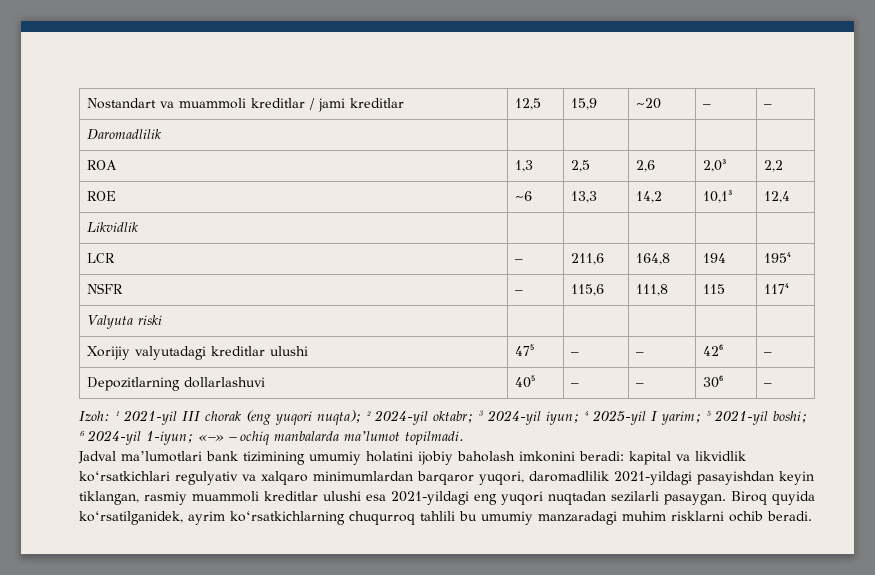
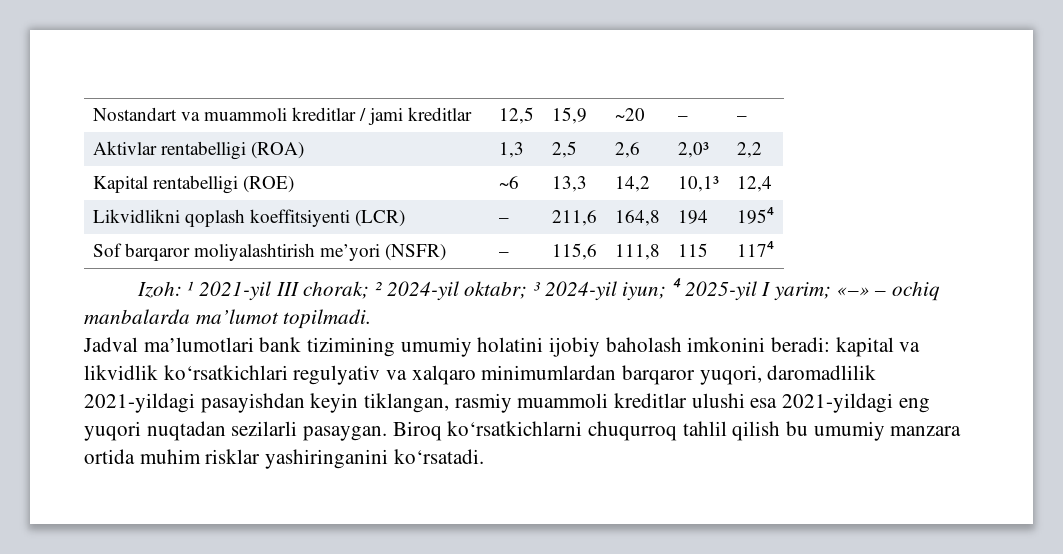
[87,129,163,140] [87,160,118,170] Daromadlilik | | | | | // ROA -> [92,141,304,160] Aktivlar rentabelligi (ROA)
[87,191,117,201] ROE -> [92,175,294,194] Kapital rentabelligi (ROE)
[87,222,140,232] [87,253,116,263] Likvidlik | | | | | // LCR -> [92,209,405,227] Likvidlikni qoplash koeffitsiyenti (LCR)
[87,283,124,294] NSFR -> [92,243,447,261] Sof barqaror moliyalashtirish me’yori (NSFR)
[87,315,163,329] [87,346,309,360] [515,344,535,356] [571,352,580,356] [636,352,645,356] [703,344,724,356] [764,352,773,356] [87,377,266,391] [515,375,536,388] [571,383,580,387] [636,383,645,387] [703,375,724,388] [764,383,773,387] // Valyuta riski | | | | | // Xorijiy valyutadagi kreditlar ulushi | 47⁵ | – | – | 42⁶ | – // Depozitlarning dollarlashuvi | 40⁵ | – | – | 30⁶ | – -> (774, 249) none
[205,410,361,425] chorak (eng yuqori nuqta); -> [303,281,370,299] chorak;
[706,410,807,425] [79,430,193,445] ⁵ 2021-yil boshi; ⁶ 2024-yil 1-iyun; -> (831, 291) none
[772,491,815,505] [79,511,812,525] quyida ko‘rsatilganidek, ayrim ko‘rsatkichlarning chuqurroq tahlili bu umumiy manzaradagi muhim risklarni ochib beradi. -> [447,421,962,441] [84,449,484,469] ko‘rsatkichlarni chuqurroq tahlil qilish bu umumiy manzara ortida muhim risklar yashiringanini ko‘rsatadi.

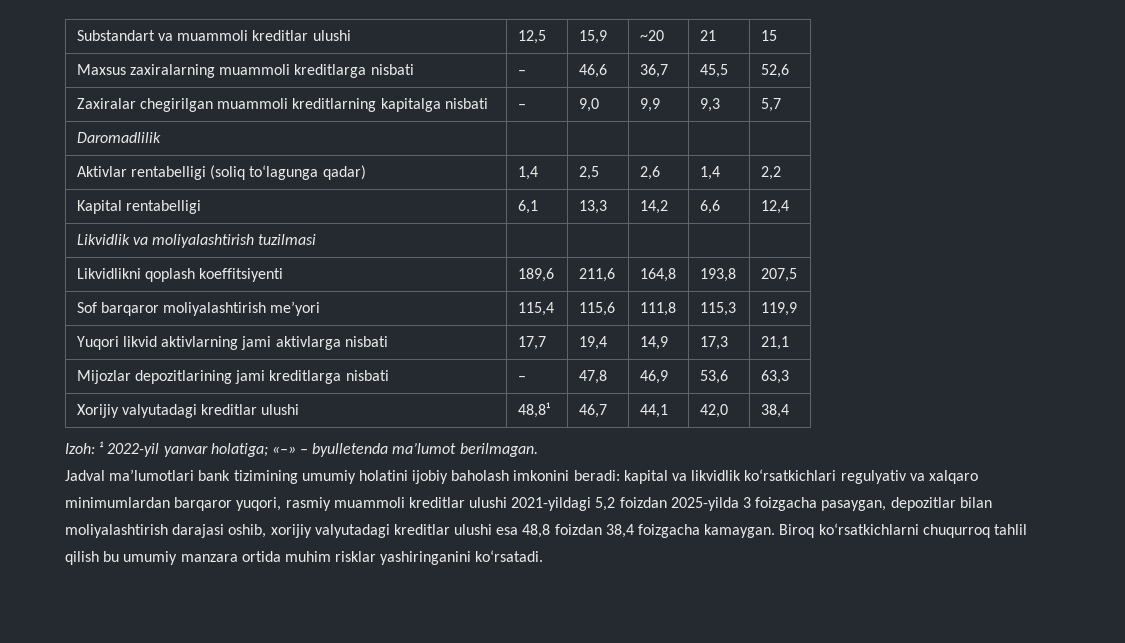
[92,107,177,121] Nostandart -> [76,30,155,41] Substandart
[359,107,473,125] / jami kreditlar -> [312,30,351,41] ulushi
[677,116,688,121] [736,116,747,121] [92,141,304,160] [498,142,524,158] – | – // Aktivlar rentabelligi (ROA) | 1,3 -> [699,30,716,41] [760,30,777,41] [76,64,414,78] [517,70,526,75] [578,64,607,78] [639,64,668,78] [699,64,728,78] [760,64,789,78] [76,98,488,112] [517,104,526,109] [578,98,599,112] [639,98,660,112] [699,98,720,112] [760,98,781,112] [76,132,161,143] [76,165,366,180] [517,166,538,180] 21 | 15 // Maxsus zaxiralarning muammoli kreditlarga nisbati | – | 46,6 | 36,7 | 45,5 | 52,6 // Zaxiralar chegirilgan muammoli kreditlarning kapitalga nisbati | – | 9,0 | 9,9 | 9,3 | 5,7 // Daromadlilik | | | | | // Aktivlar rentabelligi (soliq to‘lagunga qadar) | 1,4
[677,142,709,158] 2,0³ -> [699,166,720,180] 1,4
[242,176,294,193] [498,176,519,189] (ROE) | ~6 -> [517,200,538,214] | 6,1
[677,176,719,192] 10,1³ -> [699,200,720,214] 6,6
(772, 184) none -> [76,234,317,248] // Likvidlik va moliyalashtirish tuzilmasi | | | | |
[354,210,405,227] [498,218,509,223] (LCR) | – -> [517,268,554,282] | 189,6
[677,210,708,224] [736,207,774,224] 194 | 195⁴ -> [699,268,736,282] [760,268,797,282] 193,8 | 207,5
[385,244,447,261] [498,252,509,257] (NSFR) | – -> [517,302,554,316] | 115,4
[677,243,708,257] [736,241,774,257] [136,278,940,301] [84,309,372,329] 115 | 117⁴ // Izoh: ¹ 2021-yil III chorak; ² 2024-yil oktabr; ³ 2024-yil iyun; ⁴ 2025-yil I yarim; «–» – ochiq manbalarda ma’lumot topilmadi. -> [699,302,736,316] [760,302,797,316] [76,336,388,350] [517,336,546,350] [578,336,607,350] [639,336,668,350] [699,336,728,350] [760,336,789,350] [76,370,389,384] [517,376,526,381] [578,370,607,384] [639,370,668,384] [699,370,728,384] [760,370,789,384] [76,404,300,418] [517,402,550,418] [578,404,607,418] [639,404,668,418] [699,404,728,418] [760,404,789,418] [65,441,538,457] 115,3 | 119,9 // Yuqori likvid aktivlarning jami aktivlarga nisbati | 17,7 | 19,4 | 14,9 | 17,3 | 21,1 // Mijozlar depozitlarining jami kreditlarga nisbati | – | 47,8 | 46,9 | 53,6 | 63,3 // Xorijiy valyutadagi kreditlar ulushi | 48,8¹ | 46,7 | 44,1 | 42,0 | 38,4 // Izoh: ¹ 2022-yil yanvar holatiga; «–» – byulletenda ma’lumot berilmagan.
[767,365,877,380] [84,393,930,413] [84,421,388,441] daromadlilik 2021-yildagi pasayishdan keyin tiklangan, rasmiy muammoli kreditlar ulushi esa 2021-yildagi eng yuqori nuqtadan sezilarli pasaygan. -> [285,497,992,511] [65,524,776,538] rasmiy muammoli kreditlar ulushi 2021-yildagi 5,2 foizdan 2025-yilda 3 foizgacha pasaygan, depozitlar bilan moliyalashtirish darajasi oshib, xorijiy valyutadagi kreditlar ulushi esa 48,8 foizdan 38,4 foizgacha kamaygan.

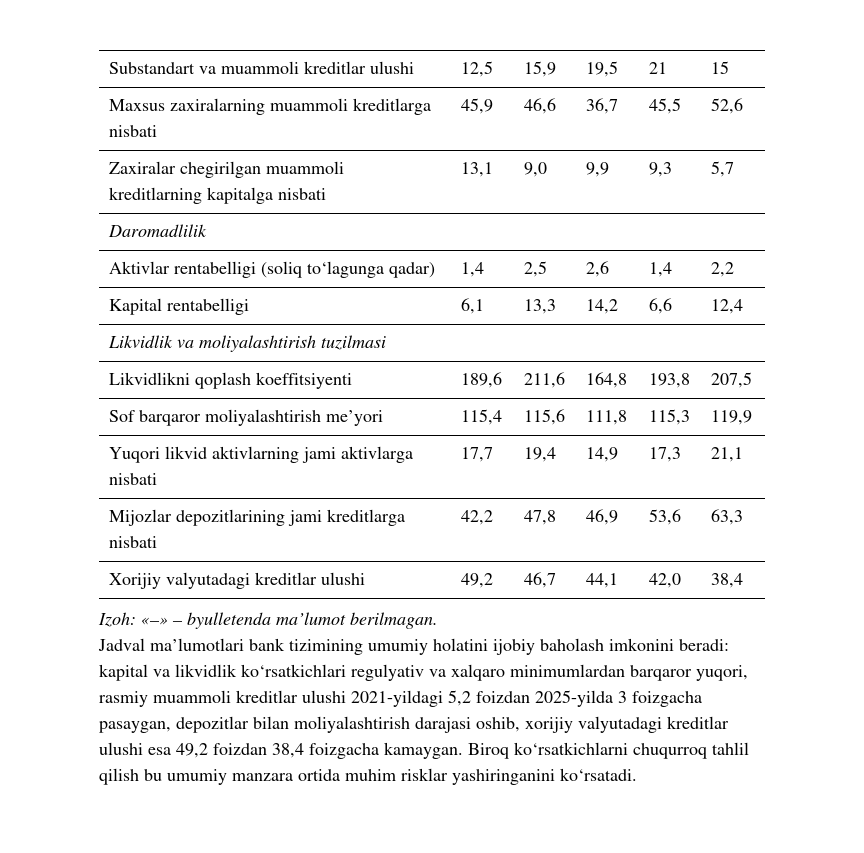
[639,30,664,41] ~20 -> [586,61,619,77] 19,5
[517,70,526,75] – -> [461,98,494,114] 45,9
[517,104,526,109] – -> [461,162,494,177] 13,1
[517,376,526,381] – -> [461,510,494,525] 42,2
[517,402,550,418] 48,8¹ -> [461,573,494,588] 49,2
[99,441,268,457] ¹ 2022-yil yanvar holatiga; -> (136, 619) none
[522,524,551,538] 48,8 -> [176,743,208,758] 49,2

